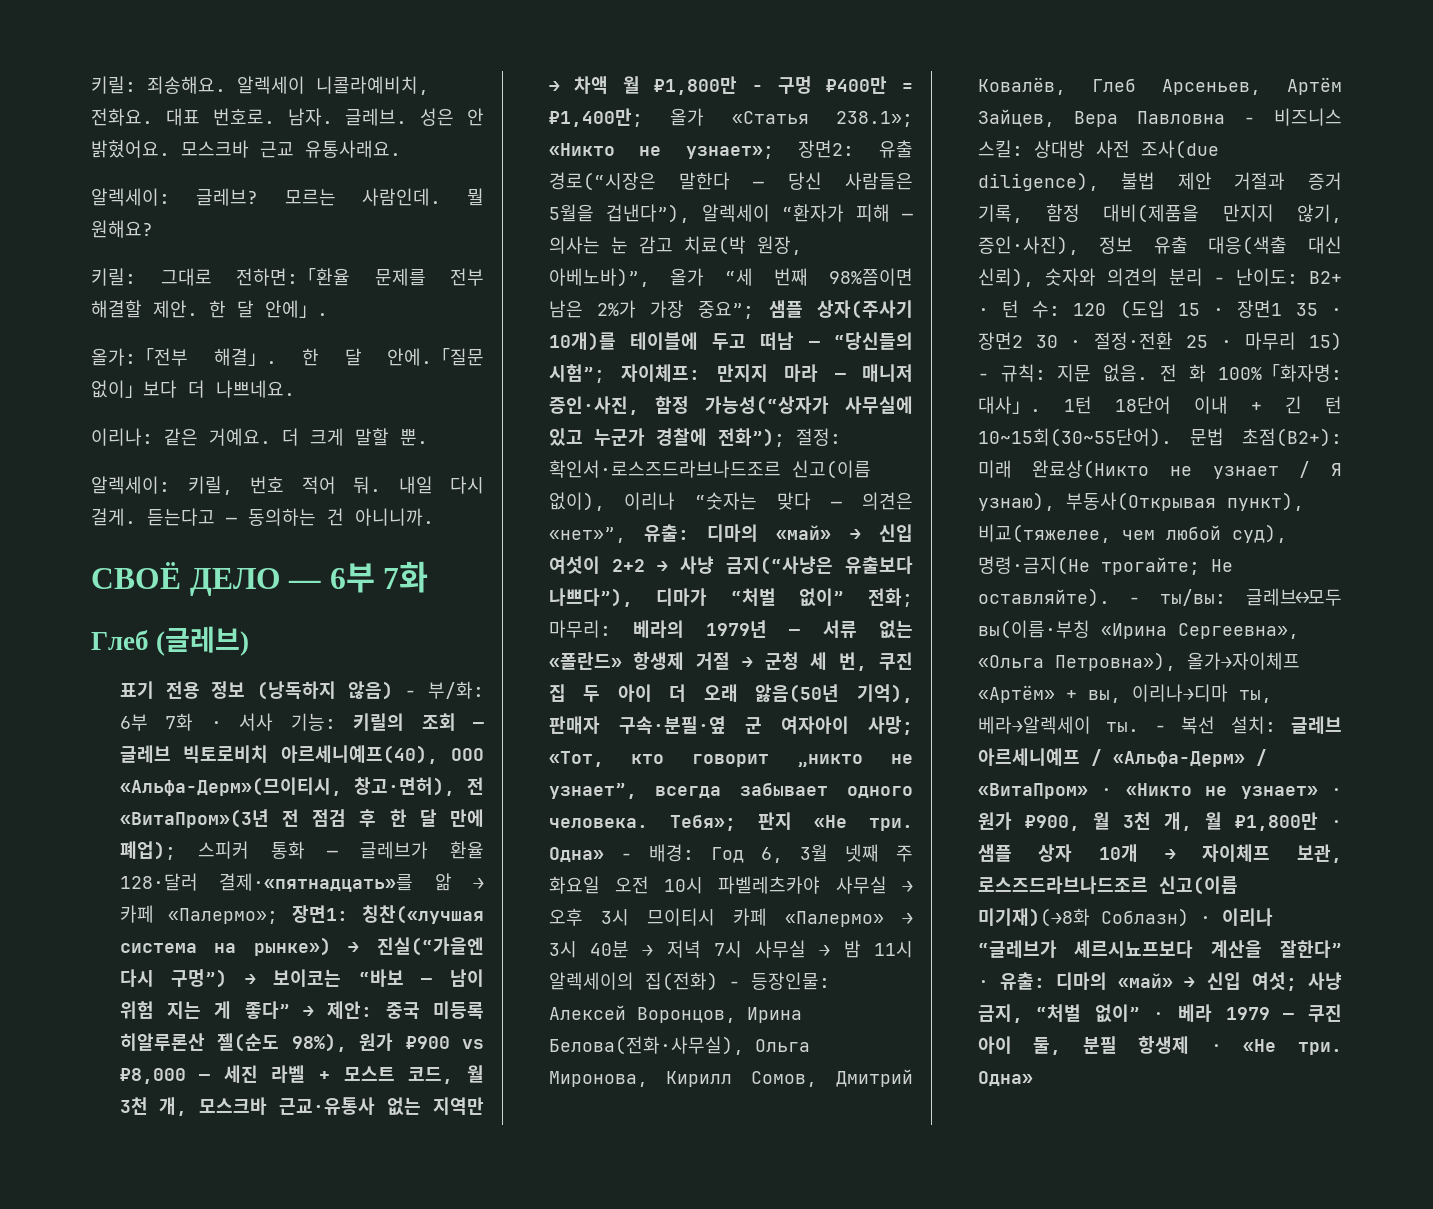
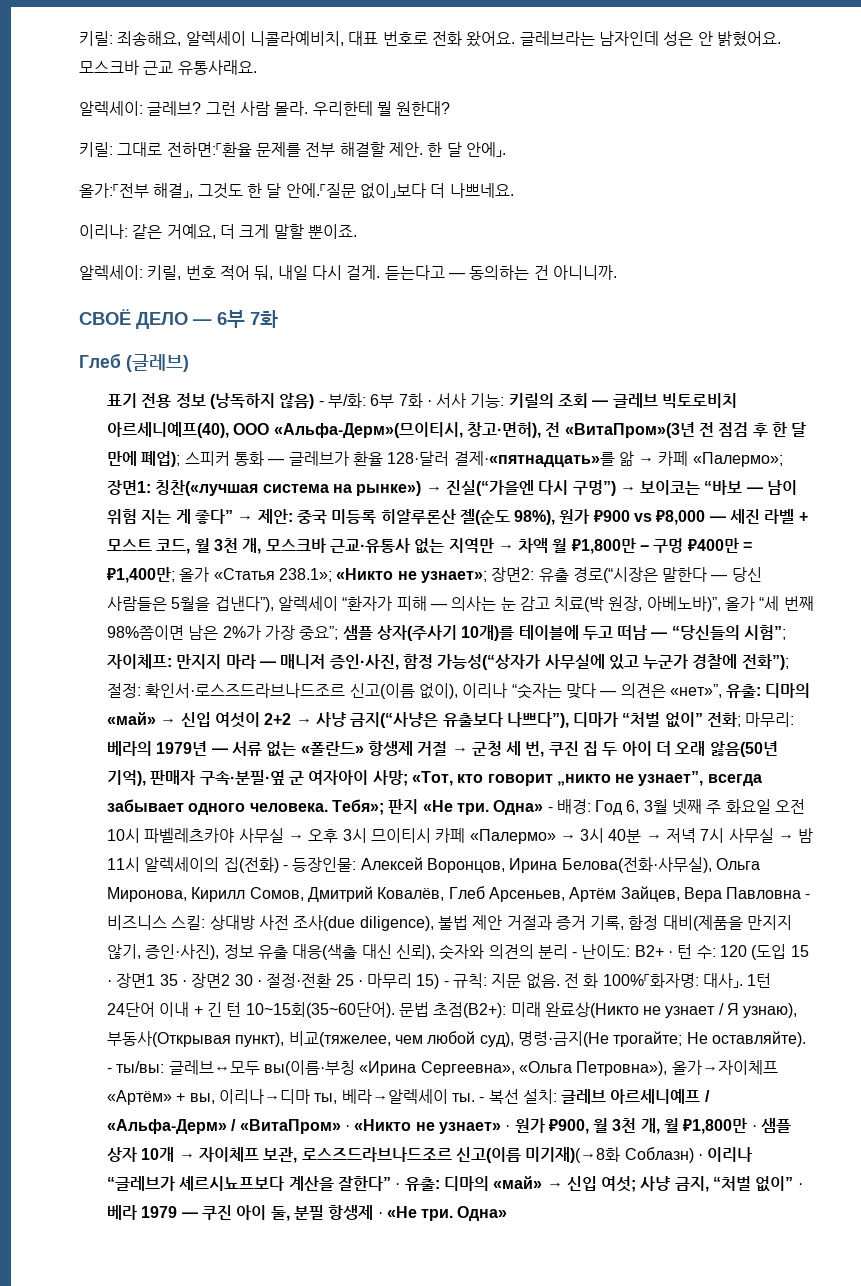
[91,76,226,94] 키릴: 죄송해요. -> [79,31,182,46] 키릴: 죄송해요,
[91,108,408,126] 전화요. 대표 번호로. 남자. 글레브. -> [348,31,659,47] 대표 번호로 전화 왔어요. 글레브라는 남자인데
[284,188,484,206] [91,220,153,238] 모르는 사람인데. 뭘 원해요? -> [205,101,451,116] 그런 사람 몰라. 우리한테 뭘 원한대?
[265,361,277,364] . -> [189,183,243,199] , 그것도
[209,428,271,446] 거예요. -> [166,224,216,239] 거예요,
[400,429,428,446] 뿐. -> [307,224,357,239] 뿐이죠.
[353,476,381,494] 둬. -> [254,265,274,280] 둬,
[1114,396,1171,414] 18단어 -> [106,1002,155,1017] 24단어
[977,428,1172,447] 10~15회(30~55단어). -> [245,1002,395,1018] 10~15회(35~60단어).

